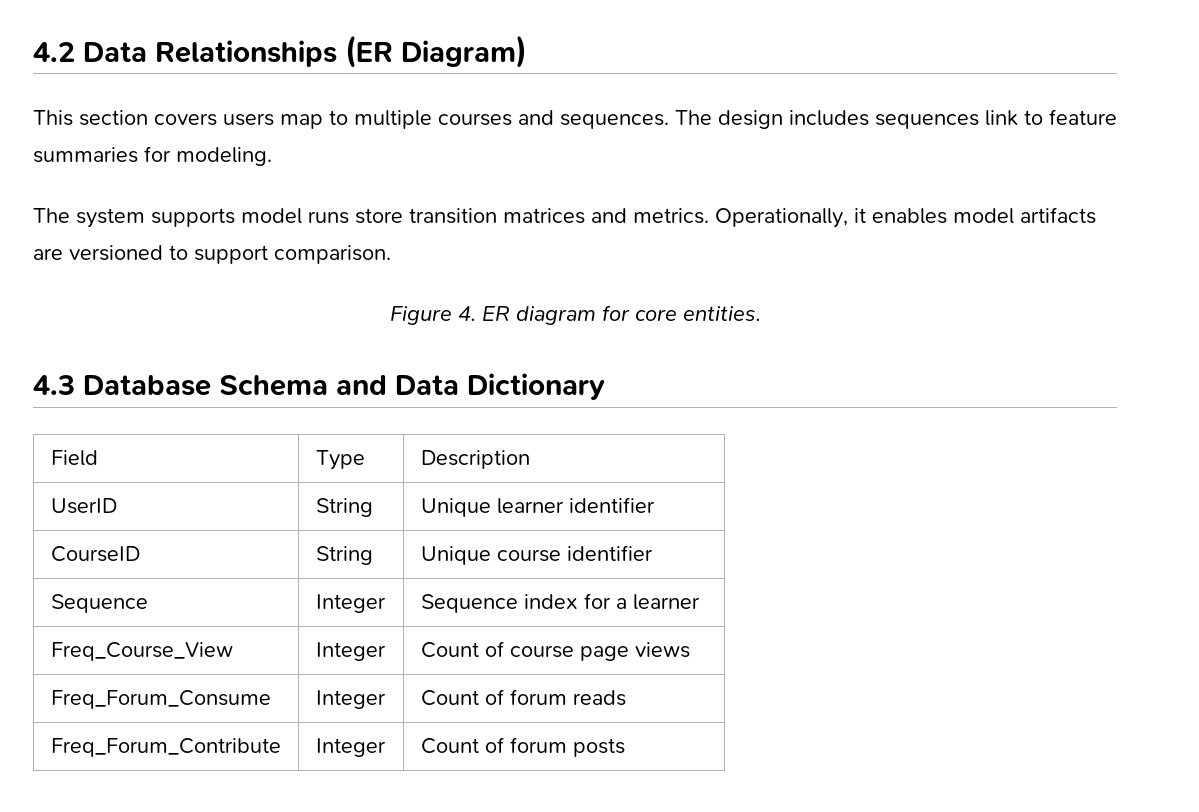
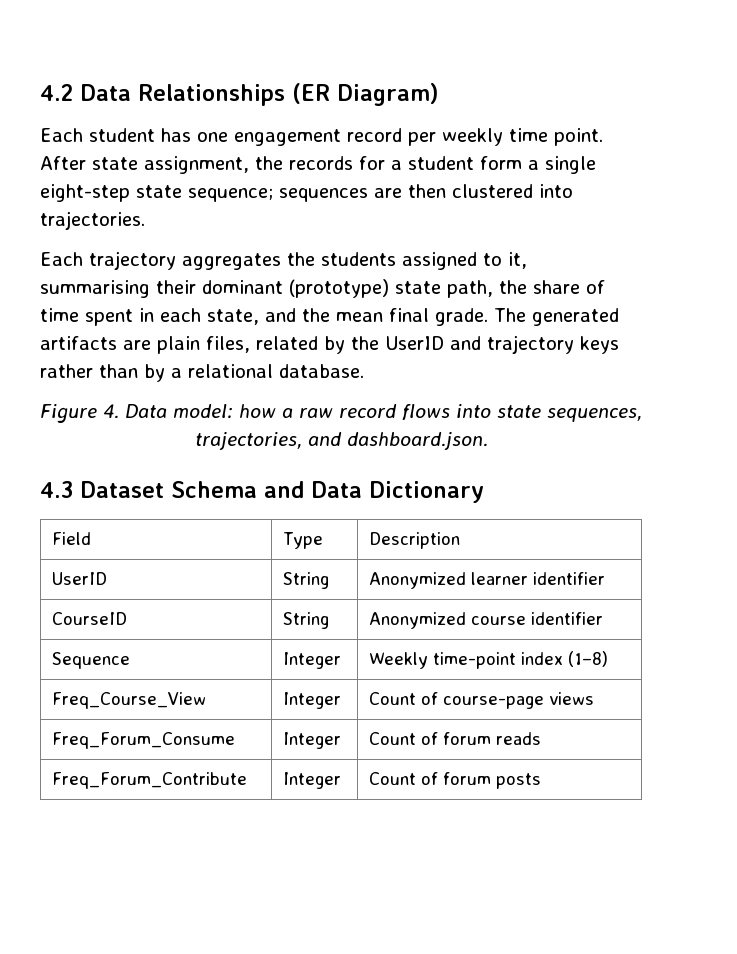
[33,109,1117,129] [33,146,272,166] [33,207,1096,228] [33,245,391,264] [389,305,761,325] This section covers users map to multiple courses and sequences. The design includes sequences link to feature summaries for modeling. // The system supports model runs store transition matrices and metrics. Operationally, it enables model artifacts are versioned to support comparison. // Figure 4. ER diagram for core entities. -> [40,128,603,146] [40,156,596,174] [40,184,573,202] [40,211,145,230] [40,251,527,270] [40,279,605,298] [40,308,619,326] [40,335,619,354] [40,364,364,382] [40,404,642,423] [194,432,488,450] Each student has one engagement record per weekly time point. After state assignment, the records for a student form a single eight-step state sequence; sequences are then clustered into trajectories. // Each trajectory aggregates the students assigned to it, summarising their dominant (prototype) state path, the share of time spent in each state, and the mean final grade. The generated artifacts are plain files, related by the UserID and trajectory keys rather than by a relational database. // Figure 4. Data model: how a raw record flows into state sequences, trajectories, and dashboard.json.
[83,375,211,396] Database -> [80,481,164,498] Dataset
[420,498,491,517] Unique -> [368,572,466,589] Anonymized
[420,546,491,565] Unique -> [368,612,466,629] Anonymized
[420,593,700,613] Sequence index for a learner -> [368,651,609,669] Weekly time-point index (1–8)
[509,645,629,661] course page -> [442,696,544,709] course-page

